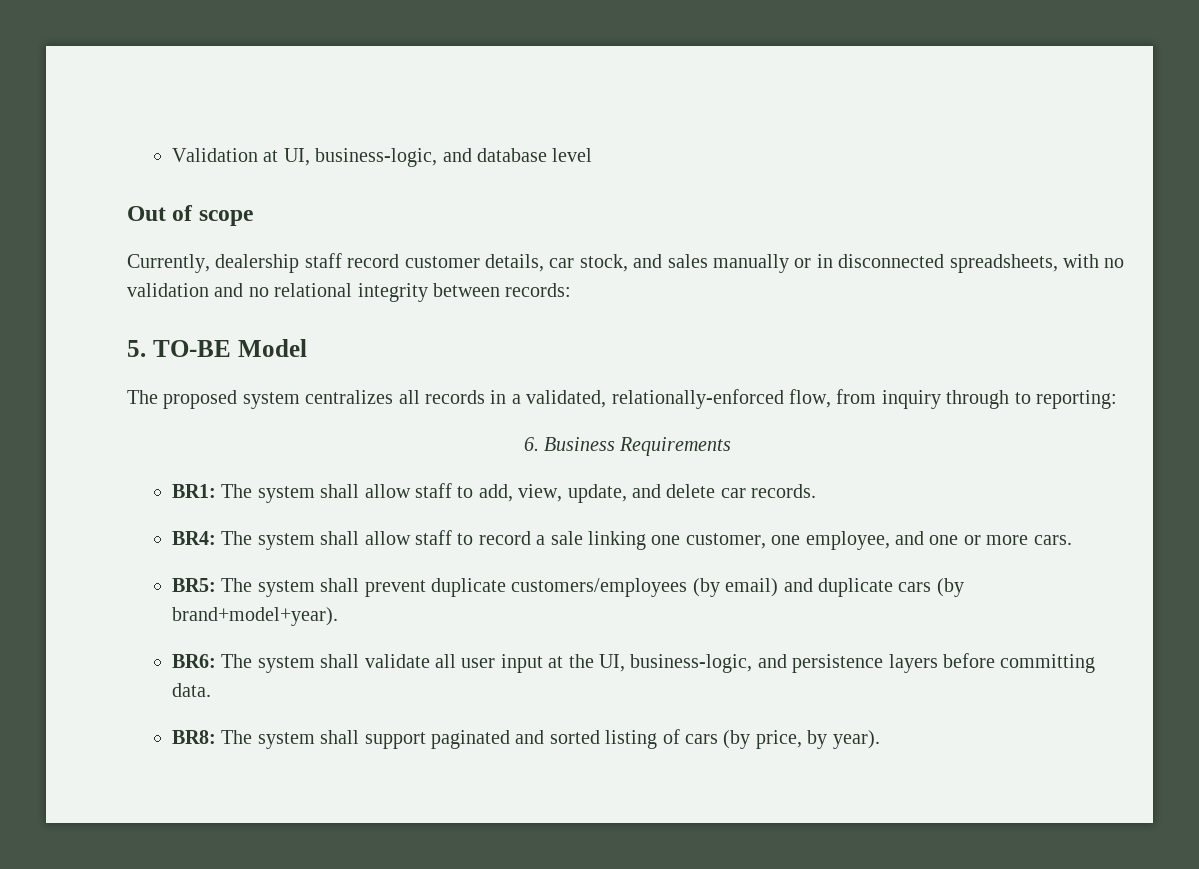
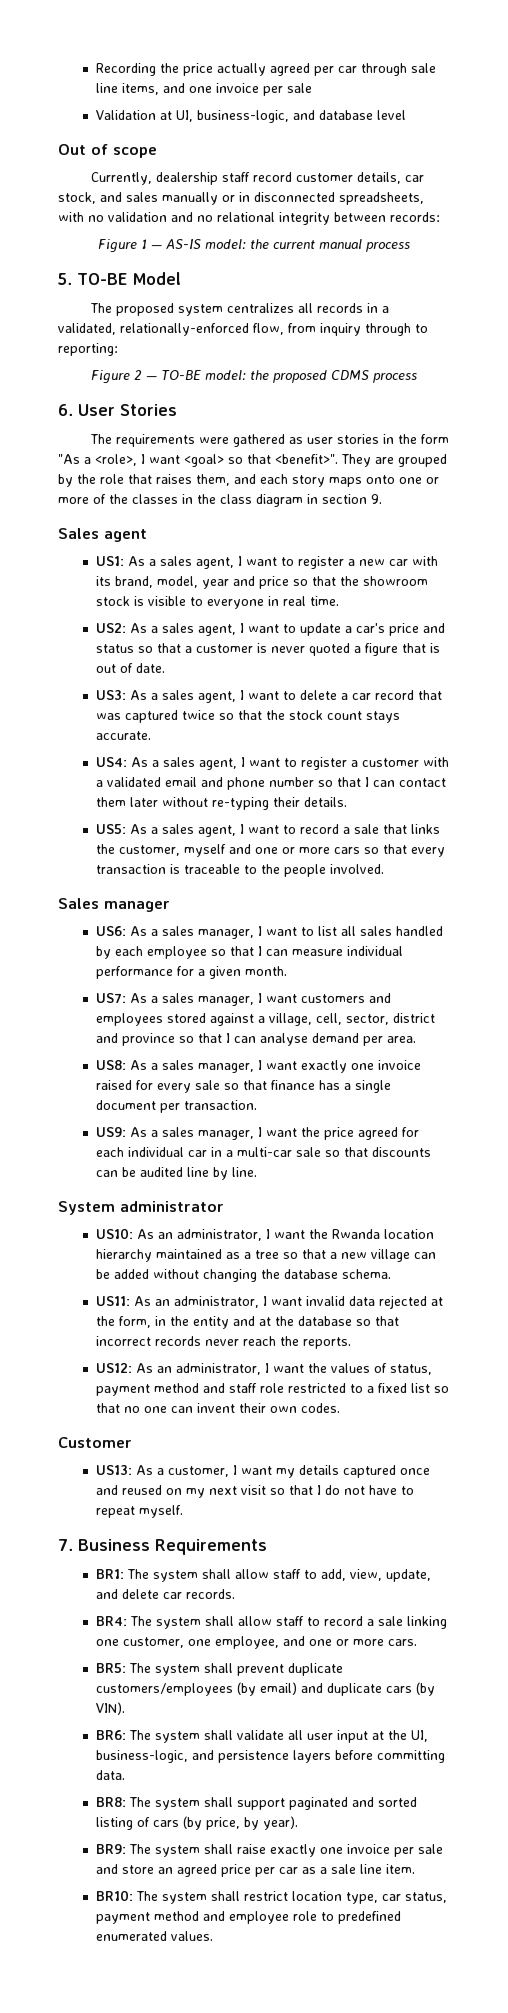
(171, 155) none -> [96,63,437,76] [96,83,313,96] Recording the price actually agreed per car through sale line items, and one invoice per sale //
(572, 290) none -> [98,239,410,253] // Figure 1 — AS-IS model: the current manual process
[523,437,539,451] 6. -> [91,370,417,384] [58,404,177,416] [89,434,449,447] [58,454,447,467] [58,474,439,487] [58,494,382,507] [58,528,147,542] [96,556,439,569] [96,576,429,589] [96,596,340,609] [96,623,446,636] [96,643,441,656] [96,663,166,673] [96,690,443,703] [96,710,401,723] [96,731,152,740] [96,757,450,770] [96,777,447,790] [96,797,348,810] [96,824,441,837] [96,844,446,857] [96,864,385,877] [58,898,170,912] [96,926,444,939] [96,946,404,959] [96,966,288,979] [96,993,392,1006] [96,1013,436,1026] [96,1033,417,1046] [96,1060,422,1073] [96,1080,392,1093] [96,1100,258,1113] [96,1127,420,1140] [96,1147,432,1157] [96,1167,258,1180] [58,1201,224,1215] [96,1228,435,1241] [96,1249,437,1262] [96,1269,392,1282] [96,1295,444,1309] [96,1316,400,1329] [96,1336,352,1349] [96,1363,433,1375] [96,1383,450,1396] [96,1403,341,1413] [58,1437,132,1448] [96,1465,431,1478] [96,1485,415,1498] [96,1505,184,1518] [58,1539,73,1551] Figure 2 — TO-BE model: the proposed CDMS process // 6. User Stories // The requirements were gathered as user stories in the form "As a <role>, I want <goal> so that <benefit>". They are grouped by the role that raises them, and each story maps onto one or more of the classes in the class diagram in section 9. // Sales agent // US1: As a sales agent, I want to register a new car with its brand, model, year and price so that the showroom stock is visible to everyone in real time. // US2: As a sales agent, I want to update a car's price and status so that a customer is never quoted a figure that is out of date. // US3: As a sales agent, I want to delete a car record that was captured twice so that the stock count stays accurate. // US4: As a sales agent, I want to register a customer with a validated email and phone number so that I can contact them later without re-typing their details. // US5: As a sales agent, I want to record a sale that links the customer, myself and one or more cars so that every transaction is traceable to the people involved. // Sales manager // US6: As a sales manager, I want to list all sales handled by each employee so that I can measure individual performance for a given month. // US7: As a sales manager, I want customers and employees stored against a village, cell, sector, district and province so that I can analyse demand per area. // US8: As a sales manager, I want exactly one invoice raised for every sale so that finance has a single document per transaction. // US9: As a sales manager, I want the price agreed for each individual car in a multi-car sale so that discounts can be audited line by line. // System administrator // US10: As an administrator, I want the Rwanda location hierarchy maintained as a tree so that a new village can be added without changing the database schema. // US11: As an administrator, I want invalid data rejected at the form, in the entity and at the database so that incorrect records never reach the reports. // US12: As an administrator, I want the values of status, payment method and staff role restricted to a fixed list so that no one can invent their own codes. // Customer // US13: As a customer, I want my details captured once and reused on my next visit so that I do not have to repeat myself. // 7.
[171,607,338,626] brand+model+year). -> [96,1702,126,1715] VIN).
(880, 739) none -> [96,1844,444,1857] [96,1864,416,1877] [96,1890,448,1904] [96,1911,402,1924] [96,1931,214,1941] // BR9: The system shall raise exactly one invoice per sale and store an agreed price per car as a sale line item. // BR10: The system shall restrict location type, car status, payment method and employee role to predefined enumerated values.

